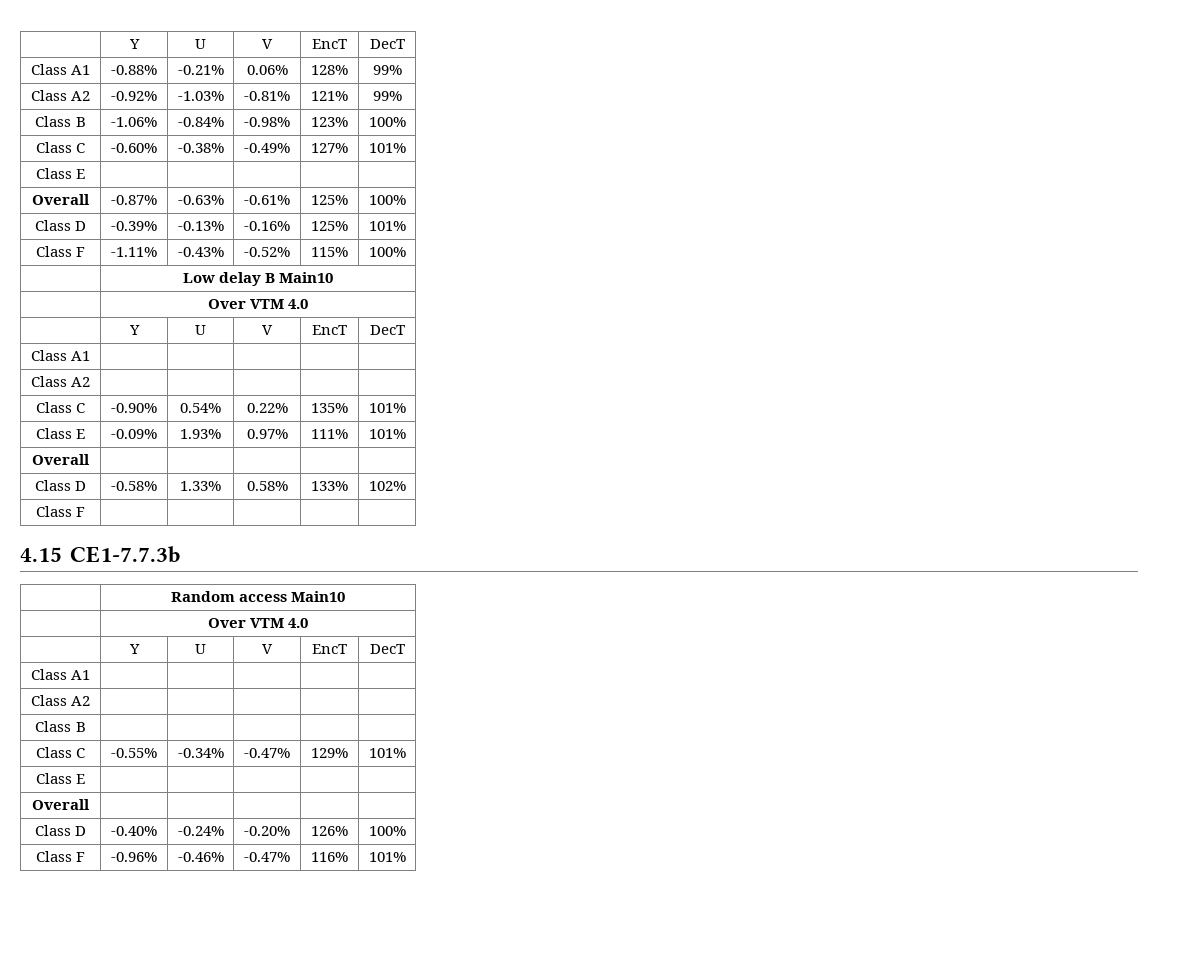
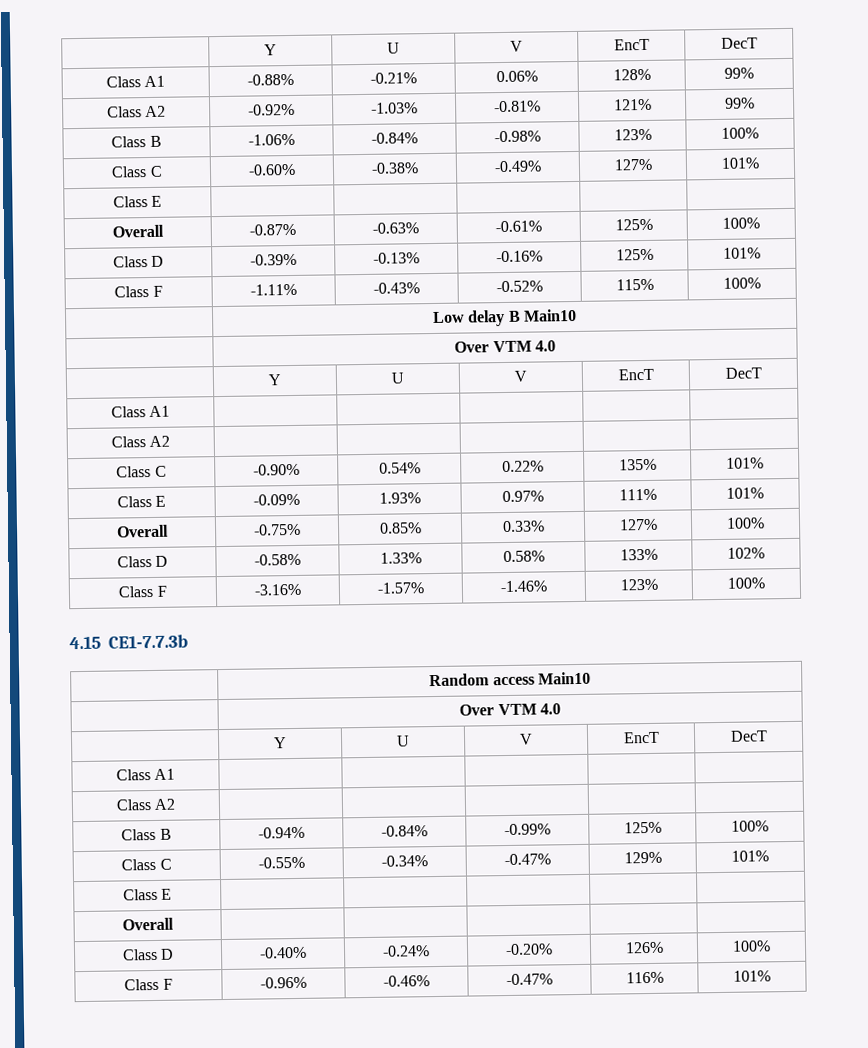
(90, 459) | | | | -> [253,523,301,536] [378,522,422,534] [501,520,545,533] [618,518,658,531] [726,517,765,529] -0.75% | 0.85% | 0.33% | 127% | 100%
(86, 512) | | | | -> [254,583,301,596] [376,582,424,594] [499,580,547,593] [619,578,658,591] [727,577,765,589] -3.16% | -1.57% | -1.46% | 123% | 100%
(86, 727) | | | | -> [258,826,305,839] [380,825,428,837] [503,823,551,836] [623,821,662,834] [731,820,769,832] -0.94% | -0.84% | -0.99% | 125% | 100%

